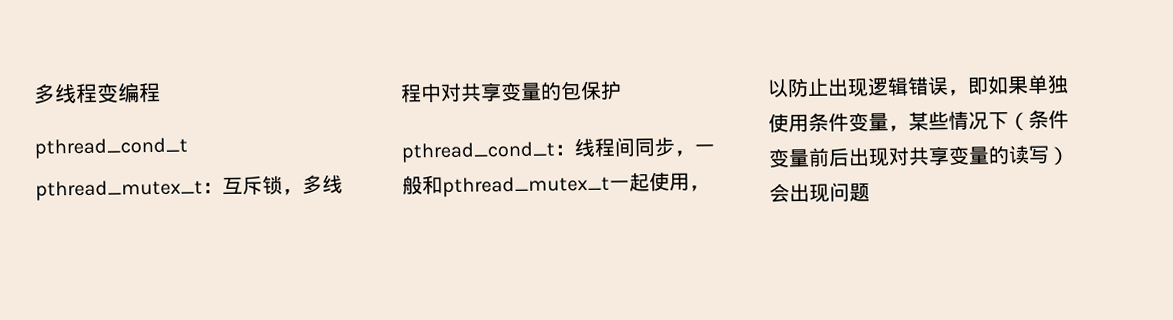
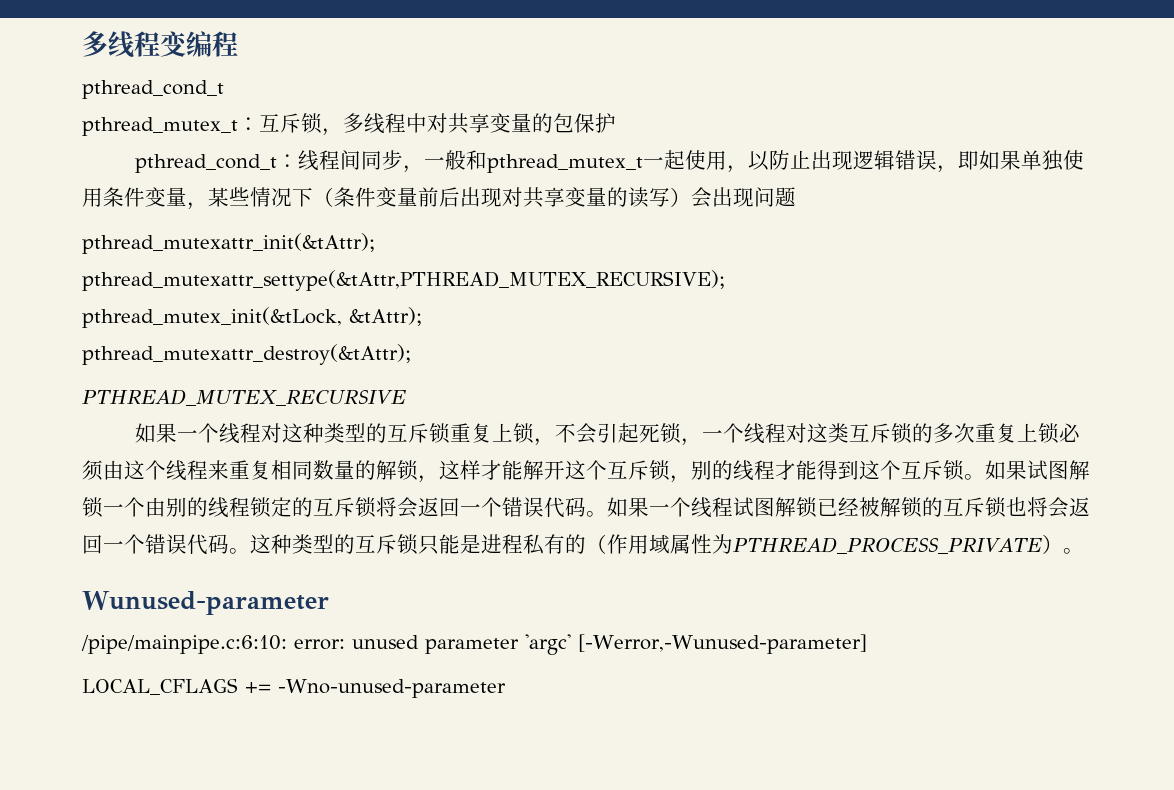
(870, 192) none -> [82,233,375,254] [82,270,725,291] [82,307,422,328] [82,344,411,365] [82,389,406,406] [134,423,1081,446] [82,460,1090,483] [82,497,1090,518] [82,534,1084,555] [82,591,329,615] [81,634,867,655] [82,678,506,698] // pthread_mutexattr_init(&tAttr); // pthread_mutexattr_settype(&tAttr,PTHREAD_MUTEX_RECURSIVE); // pthread_mutex_init(&tLock, &tAttr); // pthread_mutexattr_destroy(&tAttr); // PTHREAD_MUTEX_RECURSIVE // 如果一个线程对这种类型的互斥锁重复上锁，不会引起死锁，一个线程对这类互斥锁的多次重复上锁必须由这个线程来重复相同数量的解锁，这样才能解开这个互斥锁，别的线程才能得到这个互斥锁。如果试图解锁一个由别的线程锁定的互斥锁将会返回一个错误代码。如果一个线程试图解锁已经被解锁的互斥锁也将会返回一个错误代码。这种类型的互斥锁只能是进程私有的（作用域属性为PTHREAD_PROCESS_PRIVATE）。 // Wunused-parameter // /pipe/mainpipe.c:6:10: error: unused parameter 'argc' [-Werror,-Wunused-parameter] // LOCAL_CFLAGS += -Wno-unused-parameter

